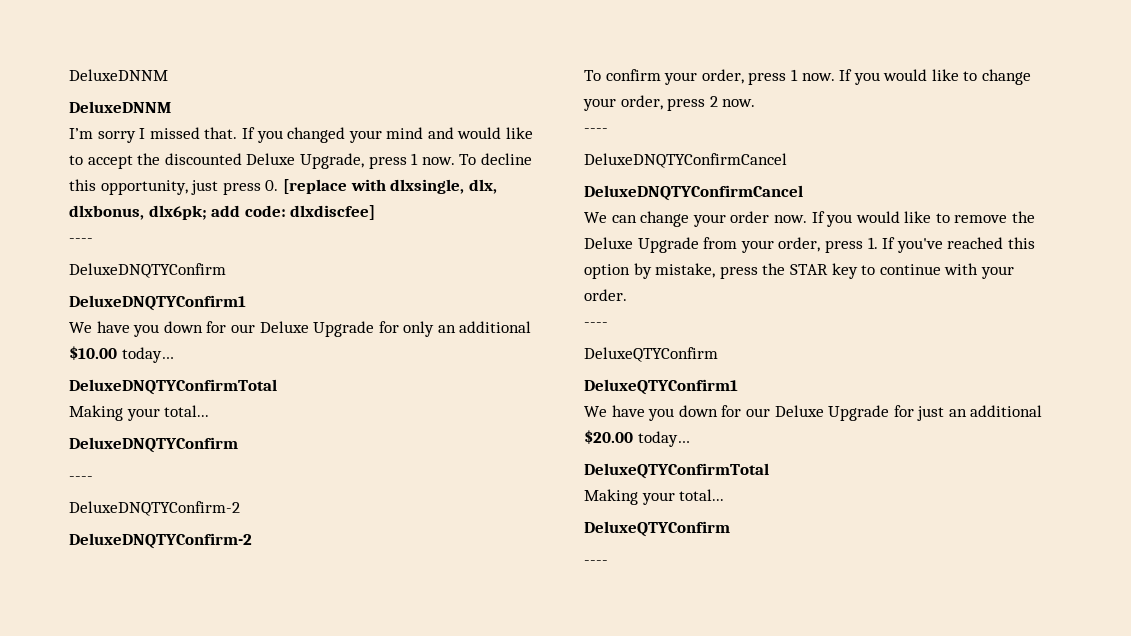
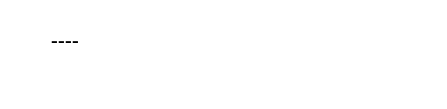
[69,69,168,81] [69,101,171,113] [69,127,534,143] [69,153,532,169] [69,179,497,195] [69,205,376,220] [69,238,93,243] [69,263,226,278] [69,295,246,311] [69,321,532,337] [69,346,174,363] [69,379,277,395] [69,405,210,421] [69,437,238,453] [69,476,93,481] [69,501,240,516] [69,533,252,549] [584,69,1032,85] [583,95,756,111] [584,128,608,133] [584,153,787,168] [584,185,803,201] [584,211,1036,227] [584,237,1035,253] [584,263,1014,279] [584,289,627,301] [584,322,608,327] [584,347,718,362] [584,379,738,395] [584,405,1043,421] [584,430,690,447] [584,463,769,479] [584,489,725,505] [584,521,730,537] DeluxeDNNM // DeluxeDNNM // I’m sorry I missed that. If you changed your mind and would like to accept the discounted Deluxe Upgrade, press 1 now. To decline this opportunity, just press 0. [replace with dlxsingle, dlx, dlxbonus, dlx6pk; add code: dlxdiscfee] // ---- // DeluxeDNQTYConfirm // DeluxeDNQTYConfirm1 // We have you down for our Deluxe Upgrade for only an additional $10.00 today… // DeluxeDNQTYConfirmTotal // Making your total... // DeluxeDNQTYConfirm // ---- // DeluxeDNQTYConfirm-2 // DeluxeDNQTYConfirm-2 // To confirm your order, press 1 now. If you would like to change your order, press 2 now. // ---- // DeluxeDNQTYConfirmCancel // DeluxeDNQTYConfirmCancel // We can change your order now. If you would like to remove the Deluxe Upgrade from your order, press 1. If you've reached this option by mistake, press the STAR key to continue with your order. // ---- // DeluxeQTYConfirm // DeluxeQTYConfirm1 // We have you down for our Deluxe Upgrade for just an additional $20.00 today… // DeluxeQTYConfirmTotal // Making your total... // DeluxeQTYConfirm // -> (51, 44) none

